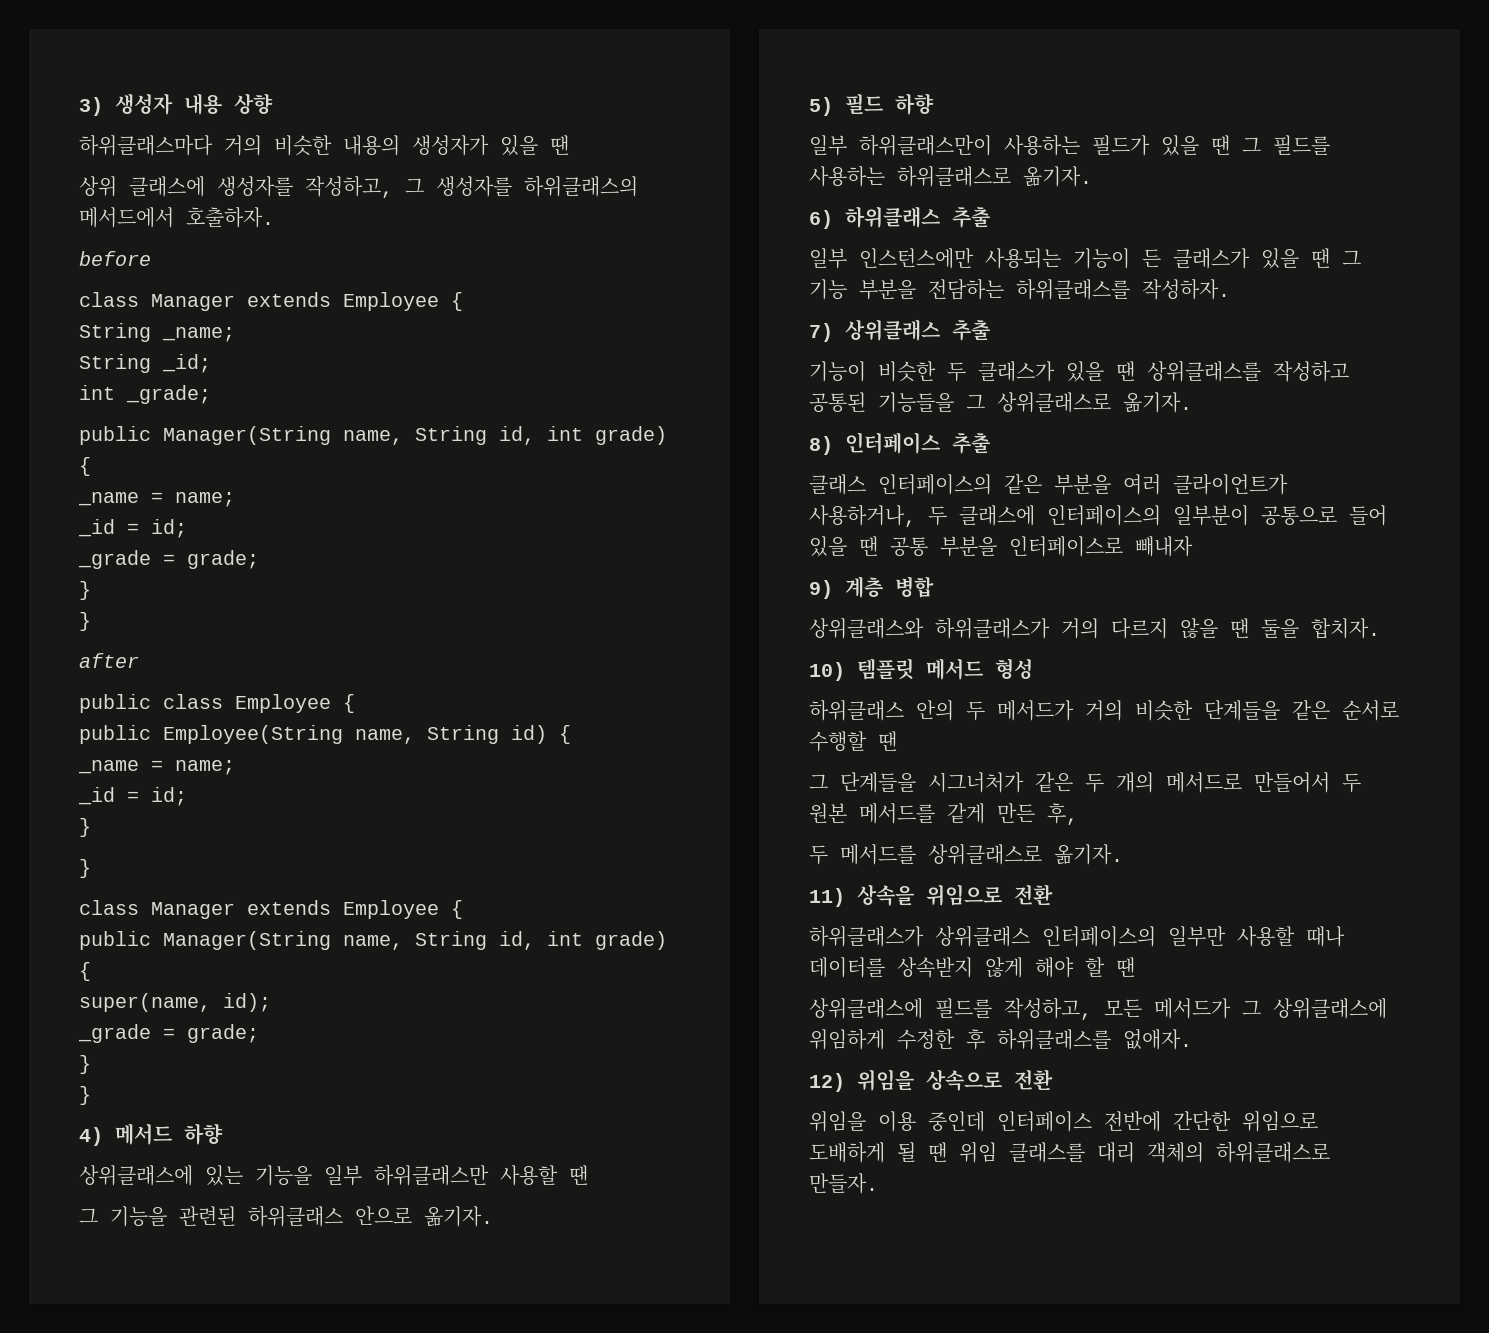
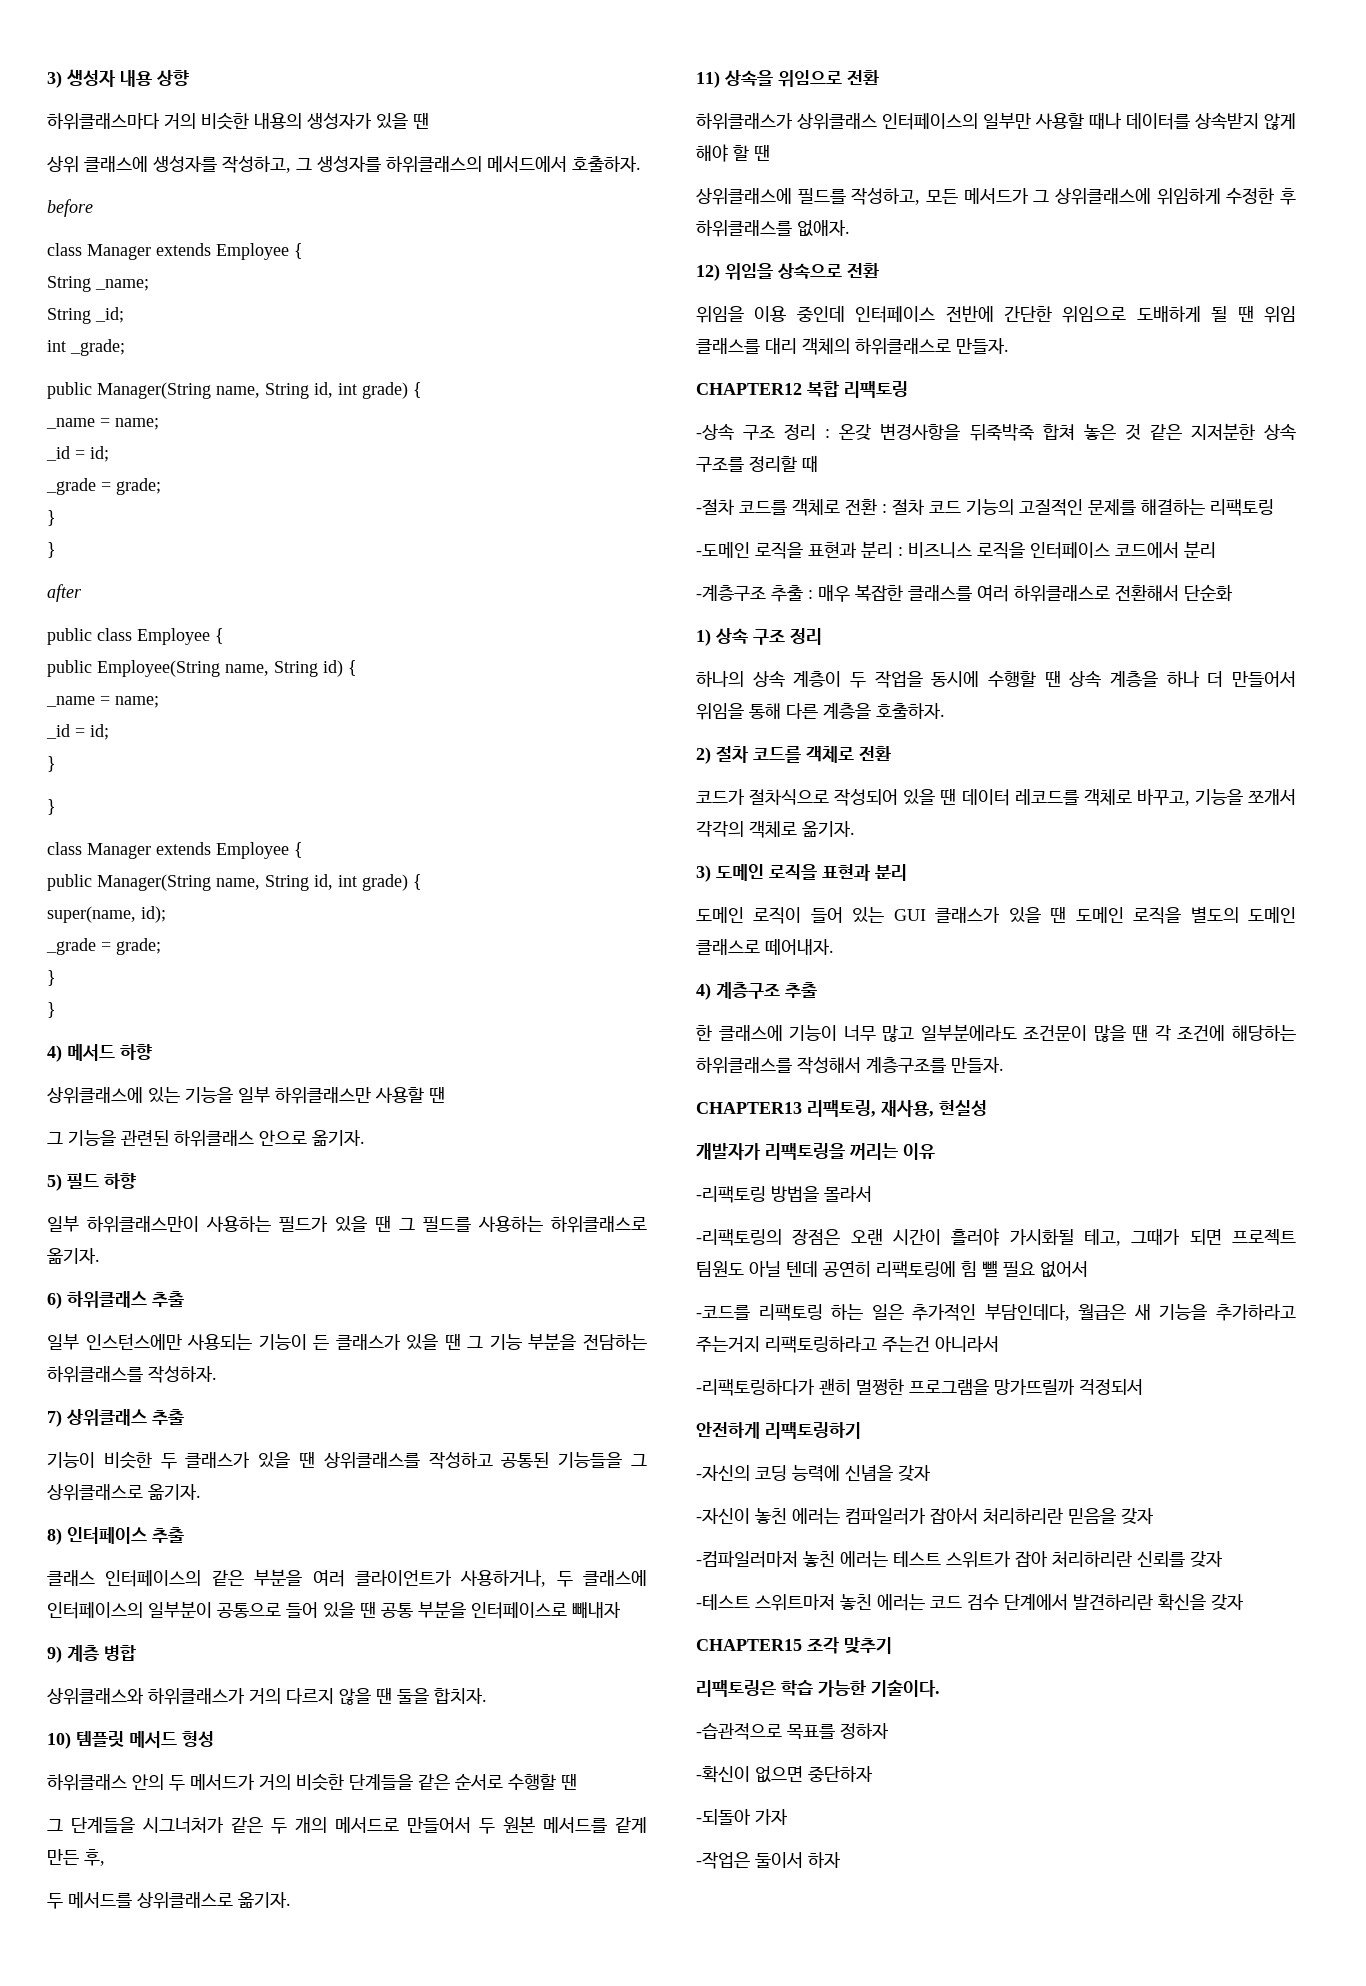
(878, 1183) none -> [696,381,908,398] [696,423,1296,441] [696,455,818,472] [696,498,1274,516] [696,541,1216,559] [696,584,1233,602] [696,628,822,646] [696,670,1296,688] [696,702,945,720] [696,746,891,764] [696,788,1296,806] [696,821,855,838] [696,864,907,882] [696,907,1296,924] [696,939,834,955] [696,982,817,1000] [696,1024,1296,1042] [696,1056,1004,1074] [696,1100,987,1117] [696,1143,935,1160] [696,1186,872,1203] [696,1228,1296,1246] [696,1261,1088,1278] [696,1304,1296,1321] [696,1336,999,1353] [696,1378,1143,1396] [696,1422,861,1439] [696,1465,931,1482] [696,1507,1154,1525] [696,1550,1223,1568] [696,1593,1244,1611] [696,1637,892,1654] [696,1680,940,1697] [696,1723,889,1740] [696,1766,873,1783] [696,1809,788,1825] [696,1851,841,1869] // CHAPTER12 복합 리팩토링 // -상속 구조 정리 : 온갖 변경사항을 뒤죽박죽 합쳐 놓은 것 같은 지저분한 상속 구조를 정리할 때 // -절차 코드를 객체로 전환 : 절차 코드 기능의 고질적인 문제를 해결하는 리팩토링 // -도메인 로직을 표현과 분리 : 비즈니스 로직을 인터페이스 코드에서 분리 // -계층구조 추출 : 매우 복잡한 클래스를 여러 하위클래스로 전환해서 단순화 // 1) 상속 구조 정리 // 하나의 상속 계층이 두 작업을 동시에 수행할 땐 상속 계층을 하나 더 만들어서 위임을 통해 다른 계층을 호출하자. // 2) 절차 코드를 객체로 전환 // 코드가 절차식으로 작성되어 있을 땐 데이터 레코드를 객체로 바꾸고, 기능을 쪼개서 각각의 객체로 옮기자. // 3) 도메인 로직을 표현과 분리 // 도메인 로직이 들어 있는 GUI 클래스가 있을 땐 도메인 로직을 별도의 도메인 클래스로 떼어내자. // 4) 계층구조 추출 // 한 클래스에 기능이 너무 많고 일부분에라도 조건문이 많을 땐 각 조건에 해당하는 하위클래스를 작성해서 계층구조를 만들자. // CHAPTER13 리팩토링, 재사용, 현실성 // 개발자가 리팩토링을 꺼리는 이유 // -리팩토링 방법을 몰라서 // -리팩토링의 장점은 오랜 시간이 흘러야 가시화될 테고, 그때가 되면 프로젝트 팀원도 아닐 텐데 공연히 리팩토링에 힘 뺄 필요 없어서 // -코드를 리팩토링 하는 일은 추가적인 부담인데다, 월급은 새 기능을 추가하라고 주는거지 리팩토링하라고 주는건 아니라서 // -리팩토링하다가 괜히 멀쩡한 프로그램을 망가뜨릴까 걱정되서 // 안전하게 리팩토링하기 // -자신의 코딩 능력에 신념을 갖자 // -자신이 놓친 에러는 컴파일러가 잡아서 처리하리란 믿음을 갖자 // -컴파일러마저 놓친 에러는 테스트 스위트가 잡아 처리하리란 신뢰를 갖자 // -테스트 스위트마저 놓친 에러는 코드 검수 단계에서 발견하리란 확신을 갖자 // CHAPTER15 조각 맞추기 // 리팩토링은 학습 가능한 기술이다. // -습관적으로 목표를 정하자 // -확신이 없으면 중단하자 // -되돌아 가자 // -작업은 둘이서 하자

